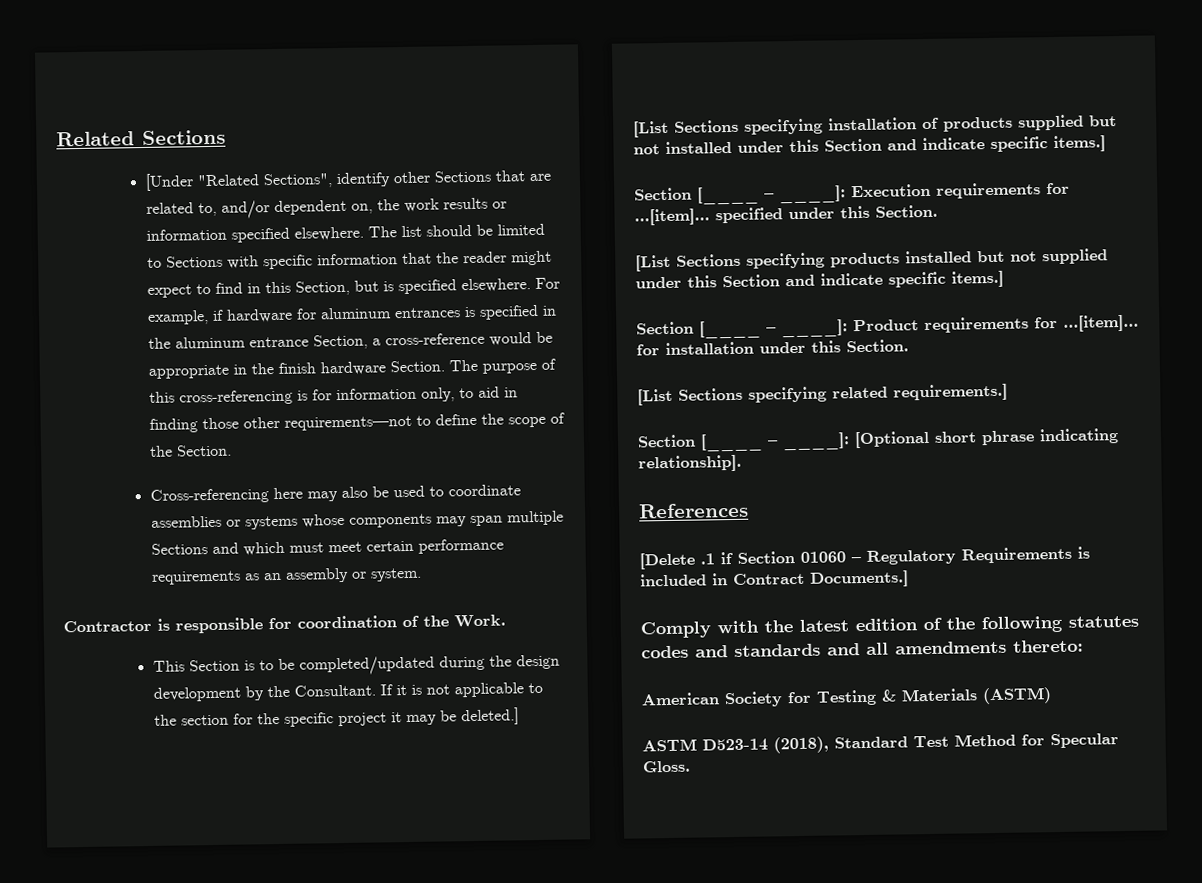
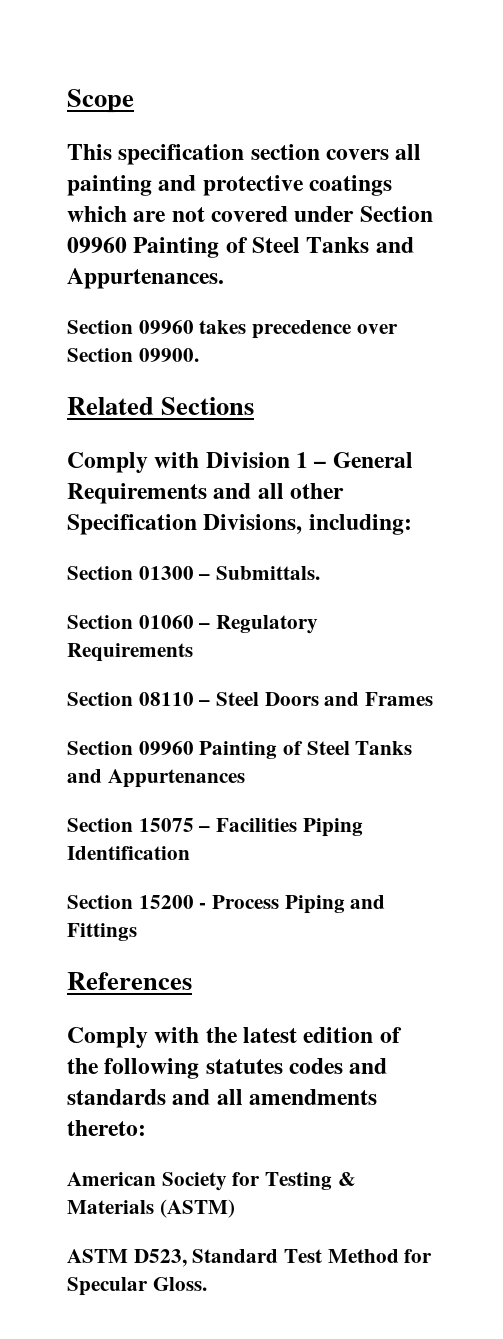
[56,129,226,147] [144,170,551,191] [145,197,507,219] [145,223,545,243] [146,250,552,270] [146,277,560,298] [146,304,557,325] [147,331,553,350] [147,358,556,379] [148,386,518,406] [148,412,565,433] [149,444,232,457] [149,484,521,504] [150,510,564,530] [150,538,504,556] [150,567,422,585] [63,614,506,634] [152,654,560,676] [152,682,543,702] [153,707,519,727] [633,114,1117,138] [633,135,1106,155] [634,182,1070,205] [634,204,938,226] [635,248,1108,272] [635,270,1004,289] [636,314,1139,339] [636,339,909,356] [637,383,1008,406] [637,428,1119,452] [638,454,742,473] [638,502,749,519] [639,551,733,570] Related Sections // [Under "Related Sections", identify other Sections that are related to, and/or dependent on, the work results or information specified elsewhere. The list should be limited to Sections with specific information that the reader might expect to find in this Section, but is specified elsewhere. For example, if hardware for aluminum entrances is specified in the aluminum entrance Section, a cross-reference would be appropriate in the finish hardware Section. The purpose of this cross-referencing is for information only, to aid in finding those other requirements—not to define the scope of the Section. // Cross-referencing here may also be used to coordinate assemblies or systems whose components may span multiple Sections and which must meet certain performance requirements as an assembly or system. // Contractor is responsible for coordination of the Work. // This Section is to be completed/updated during the design development by the Consultant. If it is not applicable to the section for the specific project it may be deleted.] // [List Sections specifying installation of products supplied but not installed under this Section and indicate specific items.] // Section [____ – ____]: Execution requirements for ...[item]... specified under this Section. // [List Sections specifying products installed but not supplied under this Section and indicate specific items.] // Section [____ – ____]: Product requirements for ...[item]... for installation under this Section. // [List Sections specifying related requirements.] // Section [____ – ____]: [Optional short phrase indicating relationship]. // References // [Delete .1 if -> [67,89,134,113] [67,144,422,165] [67,175,393,196] [67,206,433,222] [67,237,414,258] [67,268,224,289] [67,320,398,339] [67,348,199,362] [67,397,255,415] [67,452,413,473] [67,483,345,504] [67,514,412,535] [67,566,321,580] Scope // This specification section covers all painting and protective coatings which are not covered under Section 09960 Painting of Steel Tanks and Appurtenances. // Section 09960 takes precedence over Section 09900. // Related Sections // Comply with Division 1 – General Requirements and all other Specification Divisions, including: // Section 01300 – Submittals. //
[1077,546,1090,559] [640,570,909,588] is included in Contract Documents.] -> [67,692,434,706] [67,741,413,759] [67,769,245,788] [67,818,363,837] [67,846,190,860] [67,895,386,914] [67,923,137,941] [67,972,192,990] // Section 08110 – Steel Doors and Frames // Section 09960 Painting of Steel Tanks and Appurtenances // Section 15075 – Facilities Piping Identification // Section 15200 - Process Piping and Fittings // References
[702,736,829,754] D523-14 (2018), -> [133,1249,187,1267] D523,

